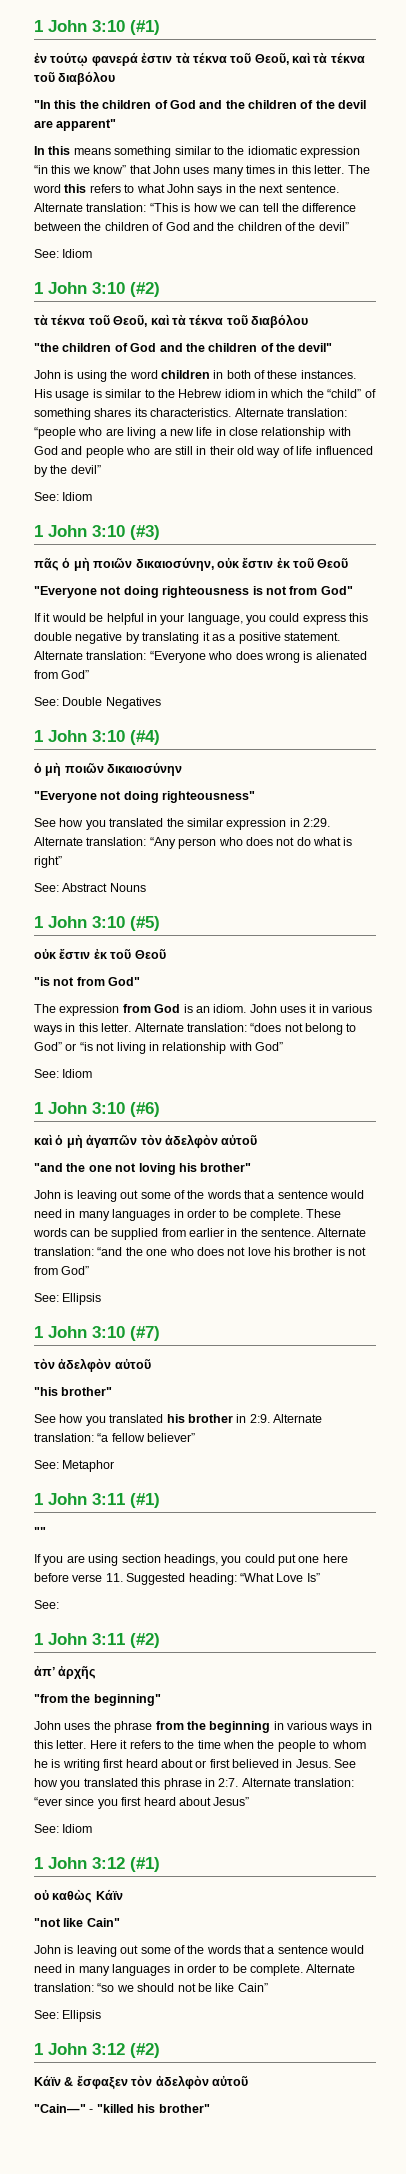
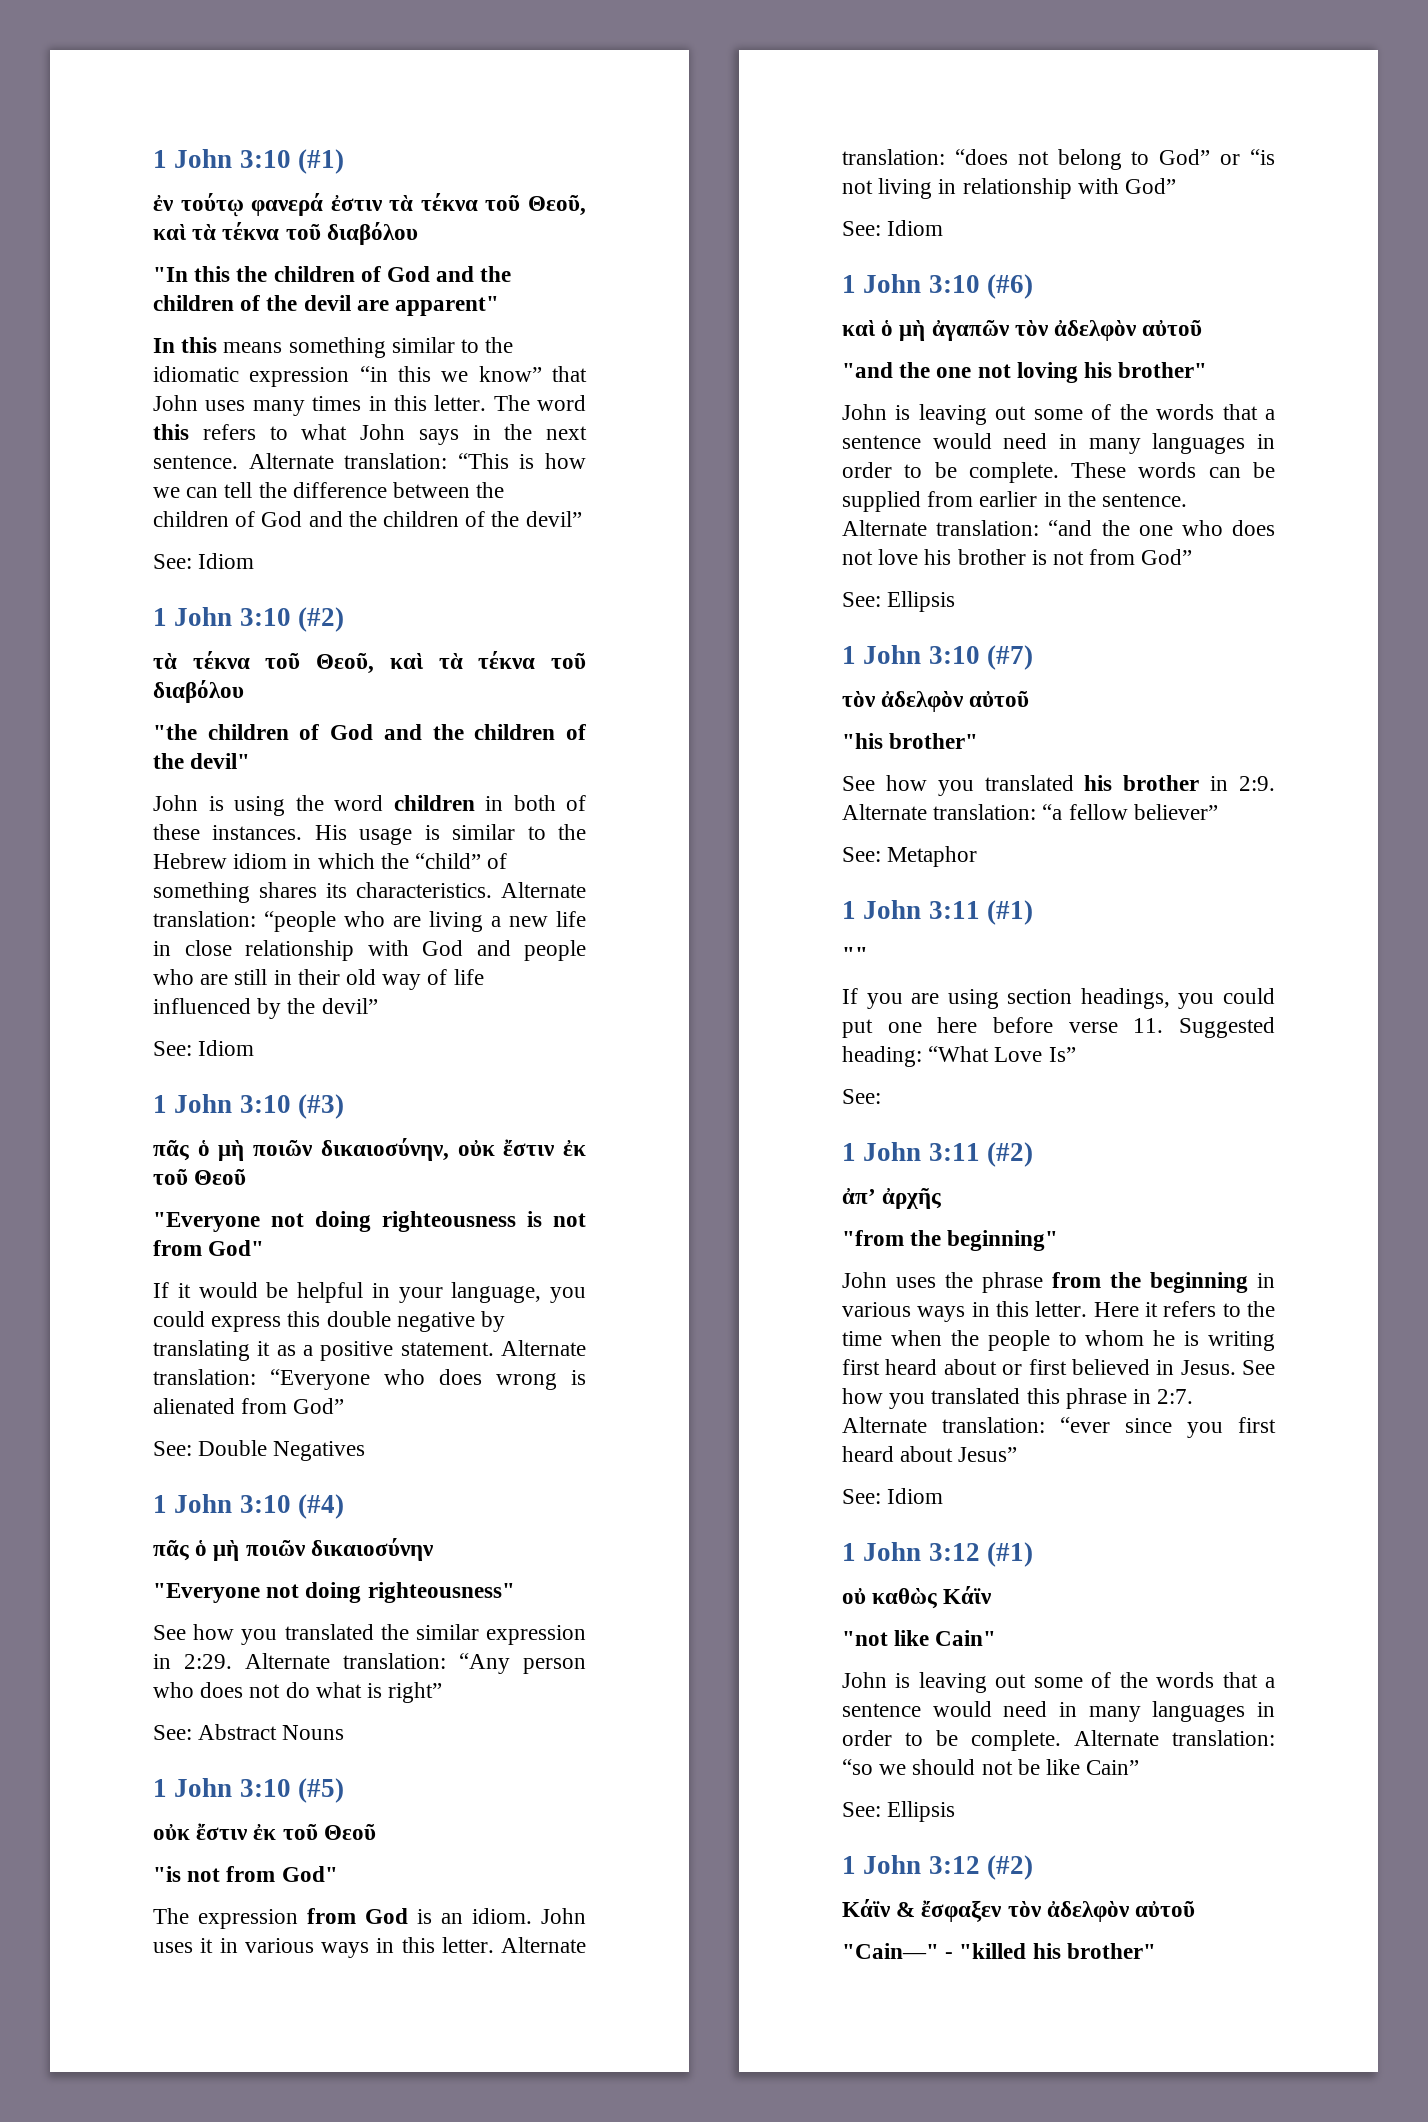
(160, 737) none -> [153,1540,189,1561] πᾶς

